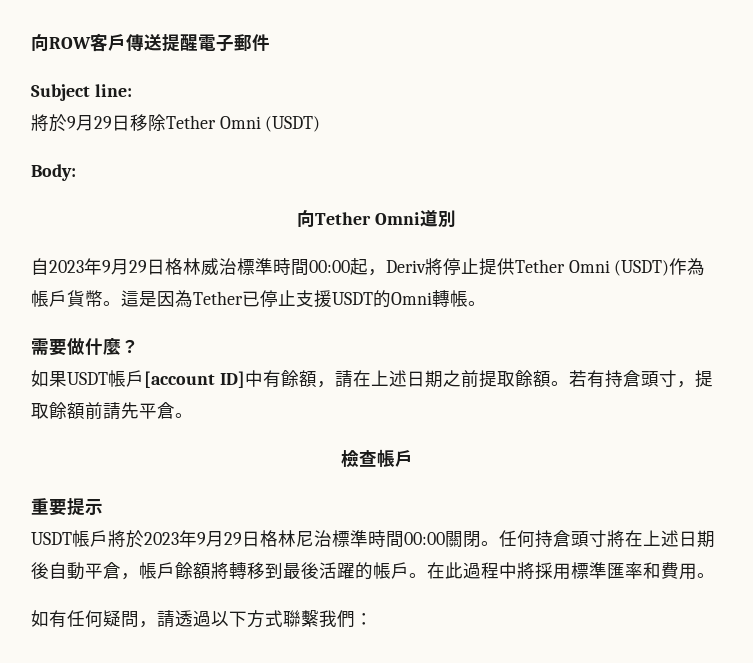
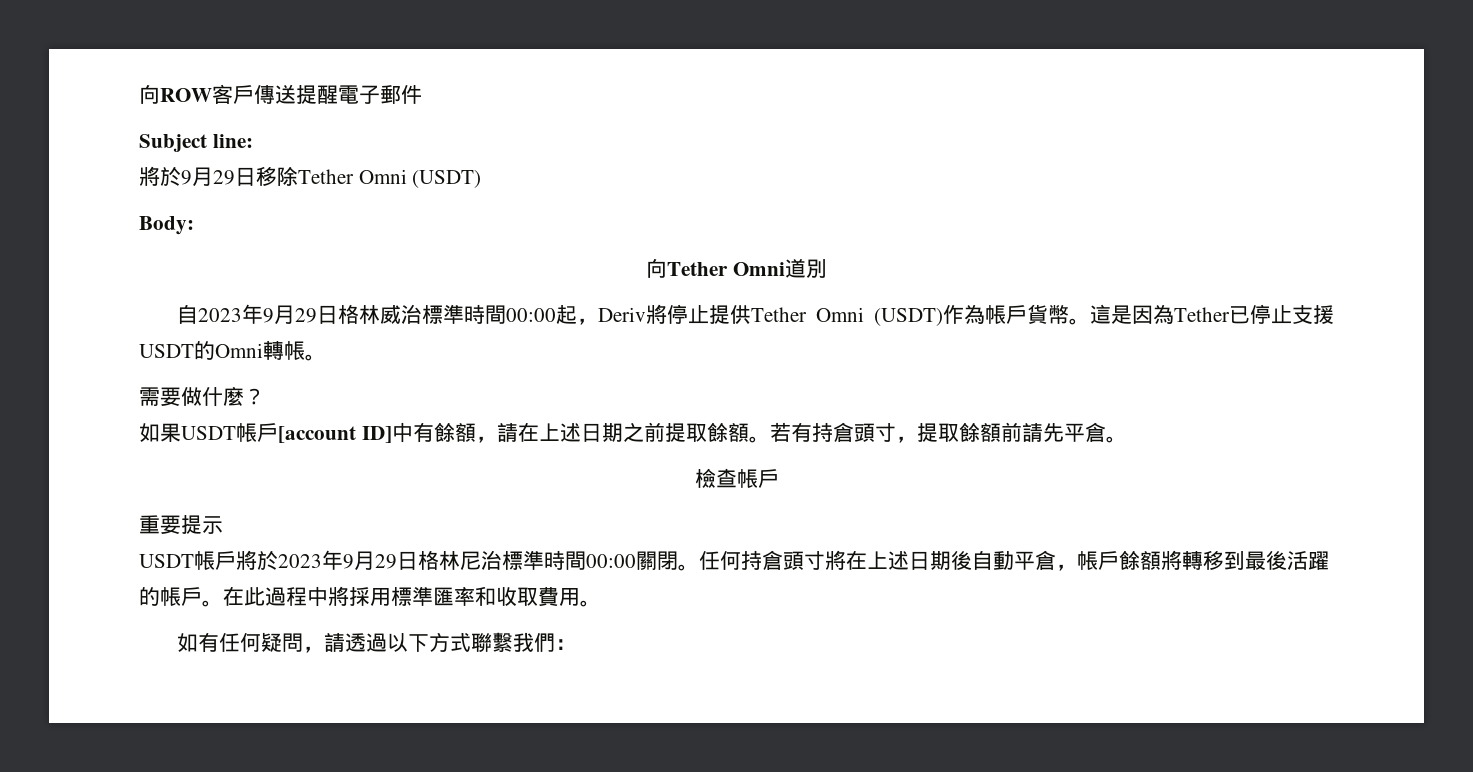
(661, 570) none -> [496,587,538,606] 收取

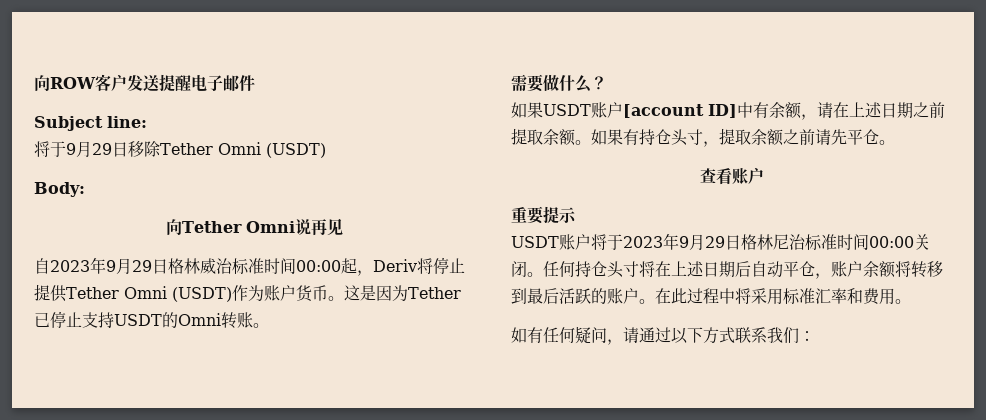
[233,84,401,104] 戶傳送提醒電子郵 -> [111,74,239,92] 户发送提醒电子邮
[139,166,181,186] 將於 -> [34,141,66,157] 将于
[784,259,827,278] 道別 -> [294,218,343,236] 说再见
[422,304,507,324] 標準時間 -> [232,258,296,275] 标准时间
[646,304,668,324] 將 -> [417,258,433,274] 将
[964,304,1174,325] 為帳戶貨幣。這是因為 -> [247,285,408,302] 为账户货币。这是因为
[1313,305,1334,324] 援 -> [98,312,114,328] 持
[263,341,305,360] 轉帳 -> [221,312,253,329] 转账
[223,386,244,406] 麼 -> [575,75,592,92] 么
[236,423,278,442] 帳戶 -> [591,102,623,118] 账户
[433,422,518,443] 餘額，請 -> [769,102,833,120] 余额，请
[706,422,1127,443] [694,468,779,488] 餘額。若有持倉頭寸，提取餘額前請先平倉。 // 檢查帳戶 -> [543,128,895,147] [699,167,764,185] 余额。如果有持仓头寸，提取余额之前请先平仓。 // 查看账户
[194,550,278,570] 帳戶將於 -> [559,234,623,250] 账户将于
[502,550,1329,571] [139,586,601,607] [177,632,556,653] 標準時間00:00關閉。任何持倉頭寸將在上述日期後自動平倉，帳戶餘額將轉移到最後活躍的帳戶。在此過程中將採用標準匯率和收取費用。 // 如有任何疑問，請透過以下方式聯繫我們 -> [805,234,930,251] [511,261,943,279] [511,288,911,305] [511,326,799,345] 标准时间00:00关闭。任何持仓头寸将在上述日期后自动平仓，账户余额将转移到最后活跃的账户。在此过程中将采用标准汇率和费用。 // 如有任何疑问，请通过以下方式联系我们

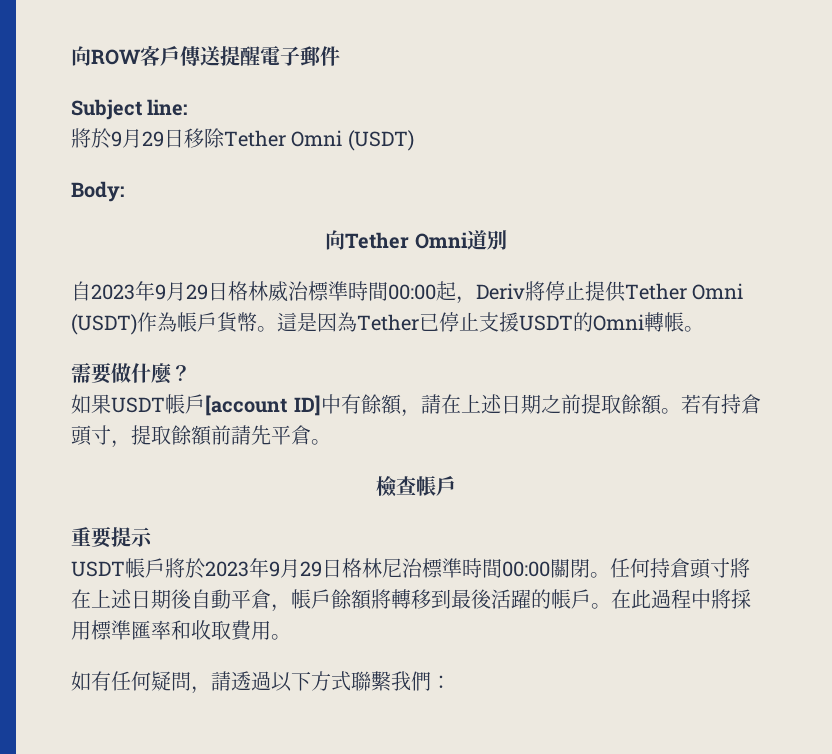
[111,74,239,92] 户发送提醒电子邮 -> [160,45,320,66] 戶傳送提醒電子郵
[34,141,66,157] 将于 -> [71,128,111,149] 將於
[294,218,343,236] 说再见 -> [466,230,507,250] 道別
[232,258,296,275] 标准时间 -> [308,281,388,301] 標準時間
[417,258,433,274] 将 -> [525,281,545,301] 將
[247,285,408,302] 为账户货币。这是因为 -> [157,312,357,333] 為帳戶貨幣。這是因為
[98,312,114,328] 持 -> [499,312,519,332] 援
[221,312,253,329] 转账 -> [644,312,684,332] 轉帳
[575,75,592,92] 么 -> [151,363,172,384] 麼
[591,102,623,118] 账户 -> [165,394,205,414] 帳戶
[769,102,833,120] 余额，请 -> [361,394,441,417] 餘額，請
[543,128,895,147] [699,167,764,185] 余额。如果有持仓头寸，提取余额之前请先平仓。 // 查看账户 -> [621,394,761,415] [71,425,331,448] [376,475,456,497] 餘額。若有持倉頭寸，提取餘額前請先平倉。 // 檢查帳戶
[559,234,623,250] 账户将于 -> [125,558,205,579] 帳戶將於
[805,234,930,251] [511,261,943,279] [511,288,911,305] [511,326,799,345] 标准时间00:00关闭。任何持仓头寸将在上述日期后自动平仓，账户余额将转移到最后活跃的账户。在此过程中将采用标准汇率和费用。 // 如有任何疑问，请通过以下方式联系我们 -> [422,558,750,579] [71,589,751,612] [71,620,291,641] [71,671,431,694] 標準時間00:00關閉。任何持倉頭寸將在上述日期後自動平倉，帳戶餘額將轉移到最後活躍的帳戶。在此過程中將採用標準匯率和收取費用。 // 如有任何疑問，請透過以下方式聯繫我們

